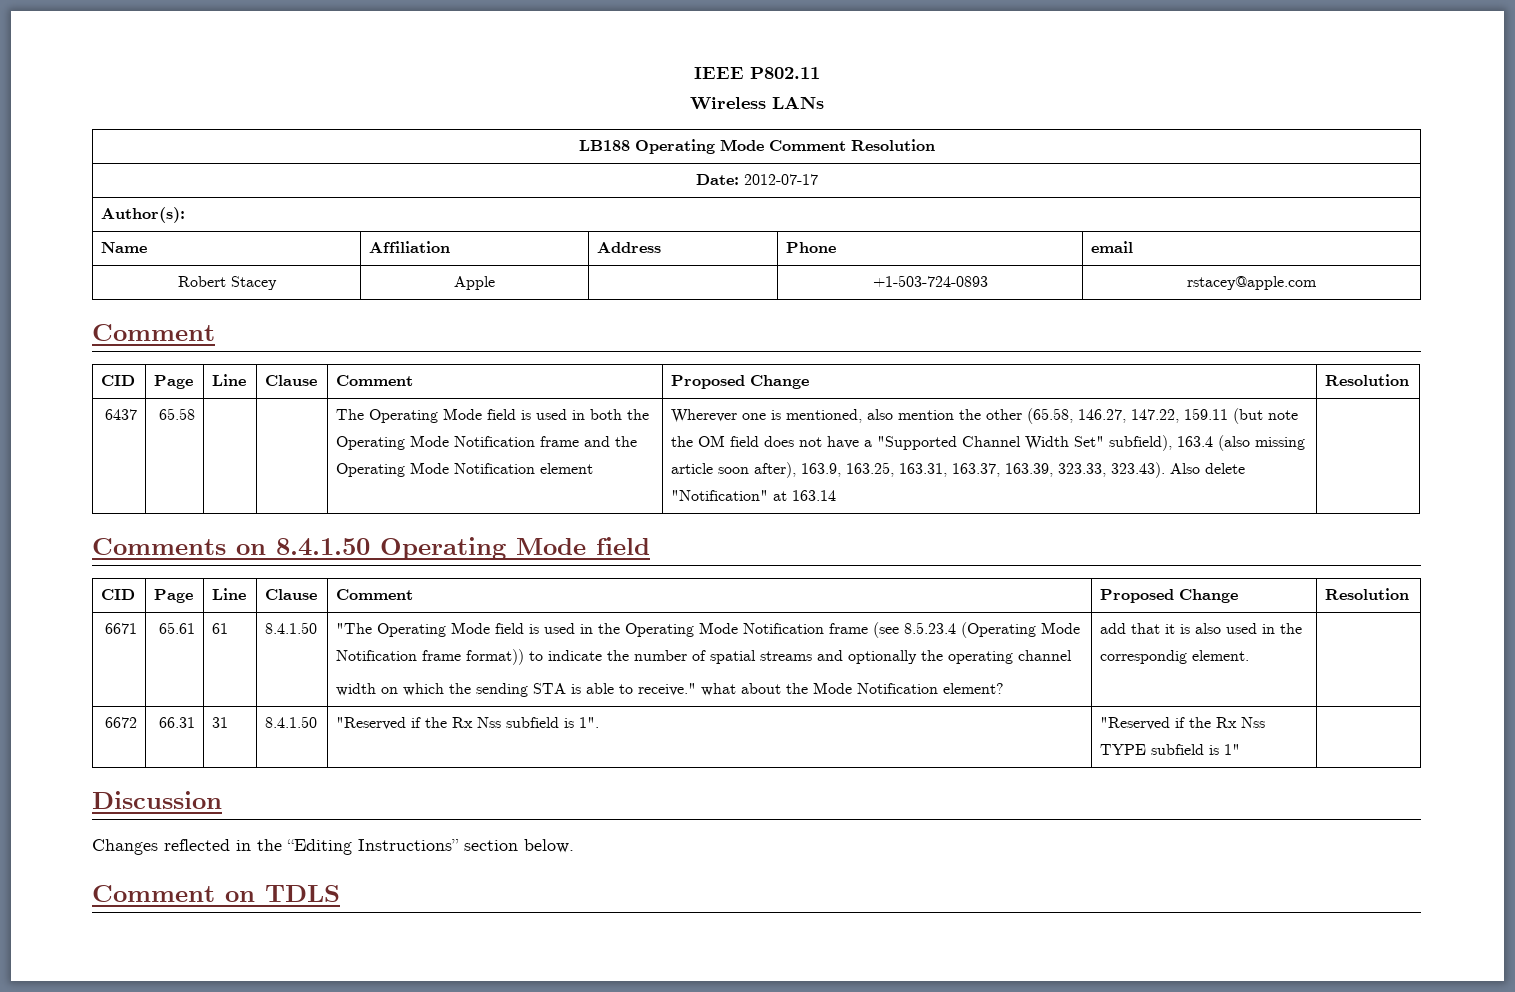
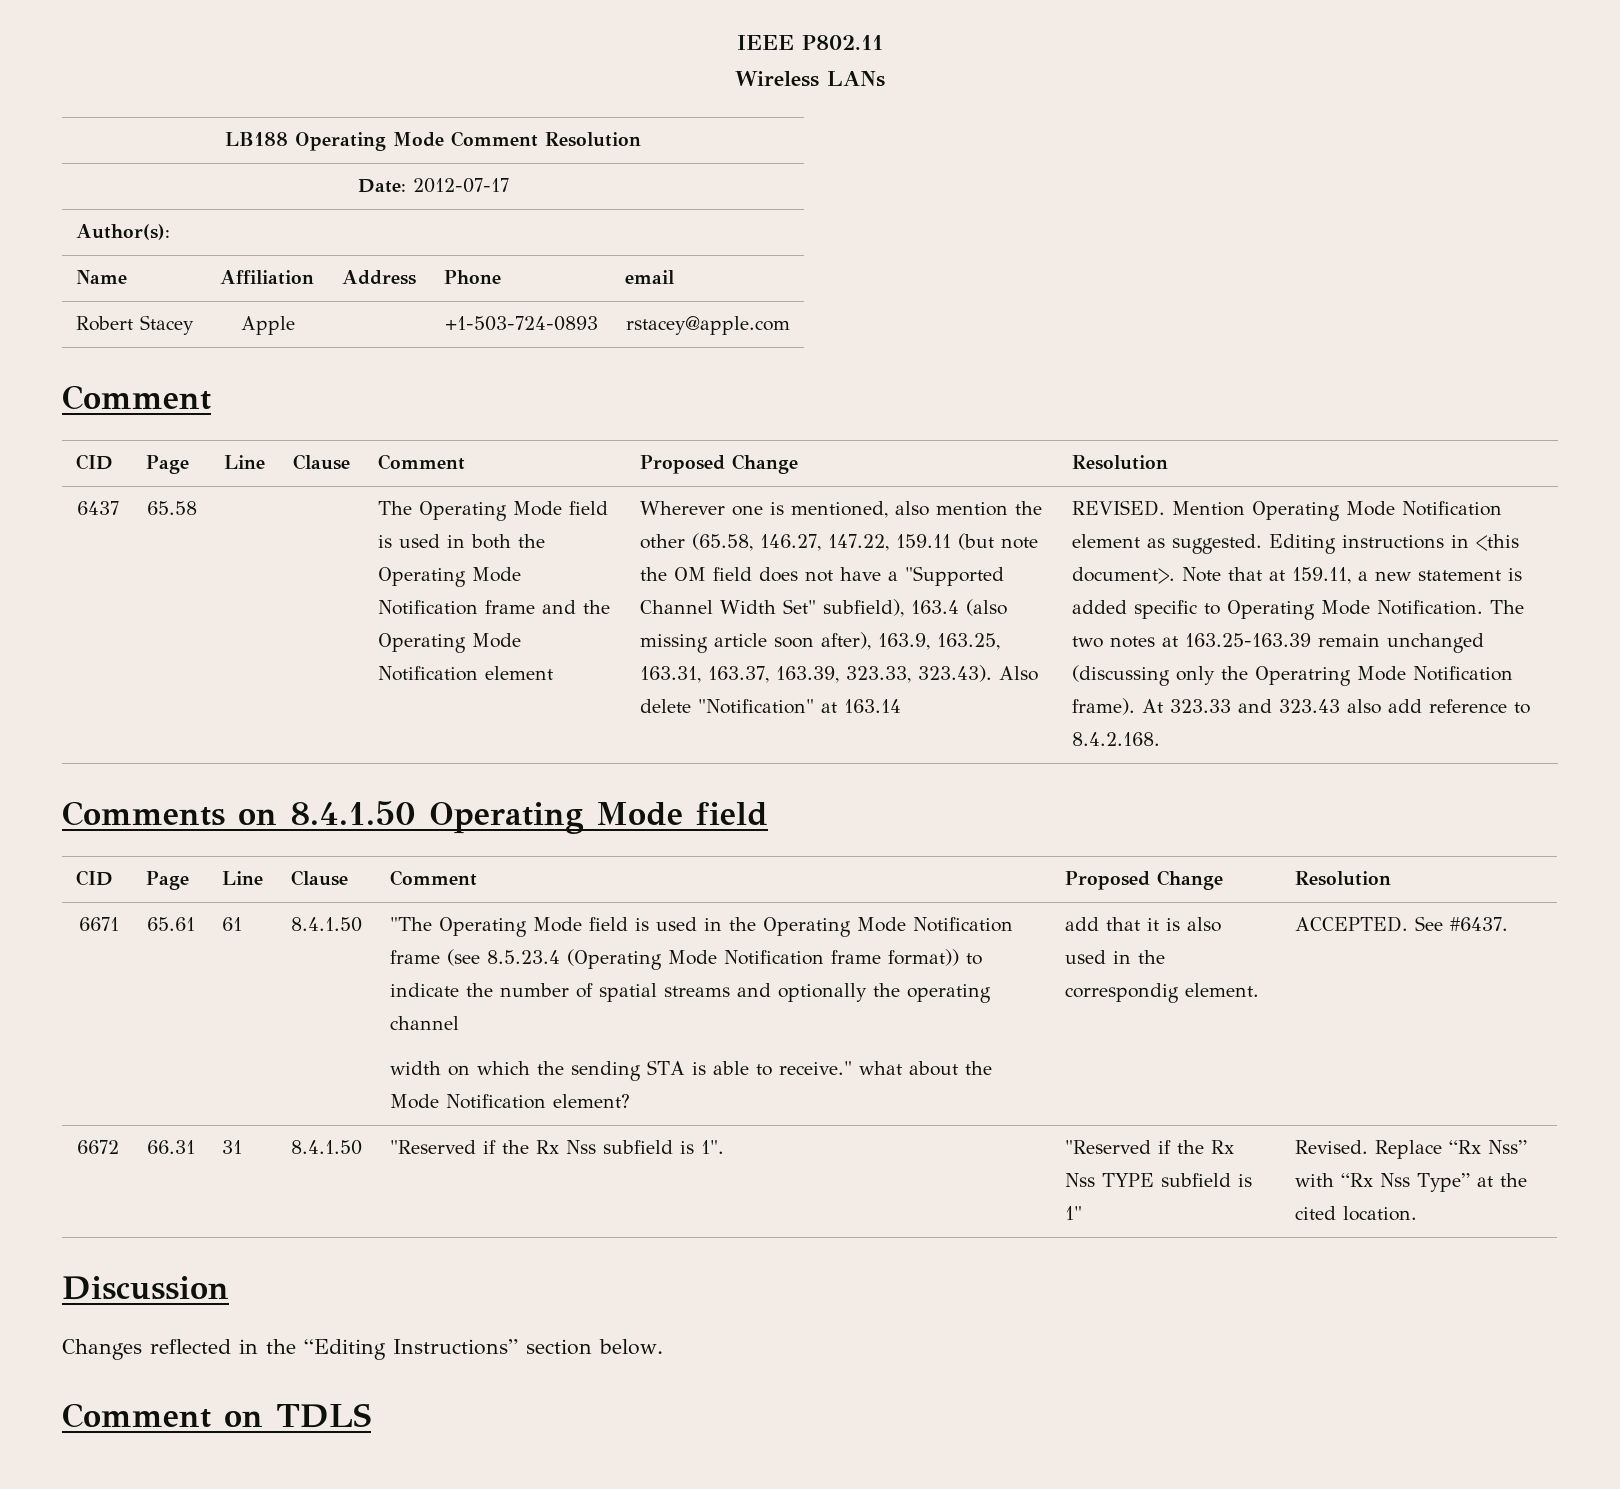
(837, 495) none -> [1071,500,1502,521] [1071,534,1519,554] [1071,567,1522,584] [1071,600,1524,620] [1071,633,1484,653] [1071,665,1513,686] [1071,698,1530,715] [1071,732,1160,746] REVISED. Mention Operating Mode Notification element as suggested. Editing instructions in <this document>. Note that at 159.11, a new statement is added specific to Operating Mode Notification. The two notes at 163.25-163.39 remain unchanged (discussing only the Operatring Mode Notification frame). At 323.33 and 323.43 also add reference to 8.4.2.168.
(1250, 655) none -> [1294,916,1508,932] ACCEPTED. See #6437.
(1241, 749) none -> [1294,1140,1527,1159] [1294,1173,1527,1192] [1294,1206,1417,1221] Revised. Replace “Rx Nss” with “Rx Nss Type” at the cited location.

